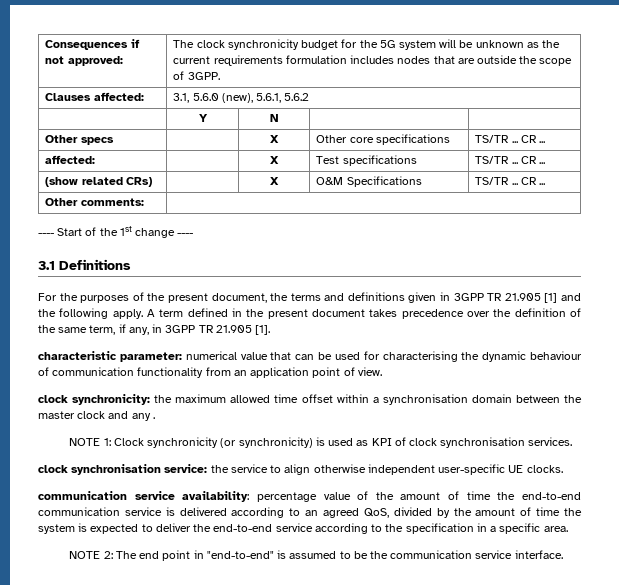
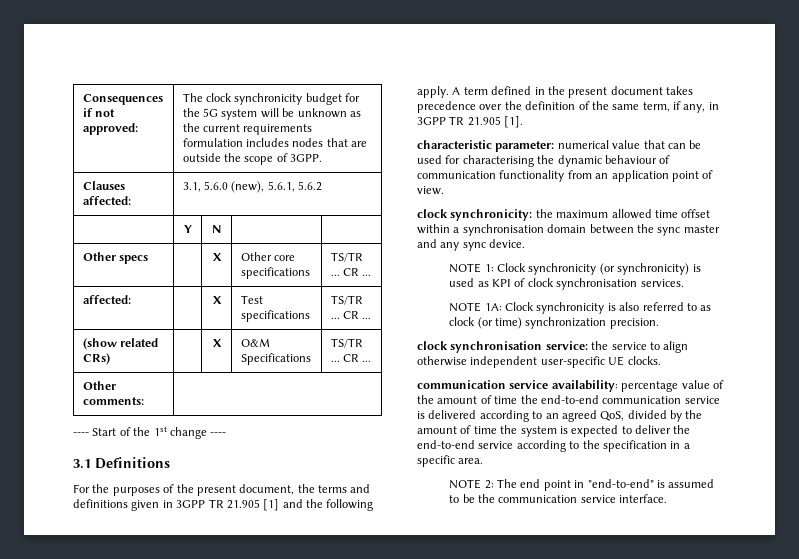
[38,411,155,421] master clock and any . -> [657,225,720,236] [417,239,526,251] sync master and any sync device.
(573, 441) none -> [449,302,712,314] [449,317,659,329] // NOTE 1A: Clock synchronicity is also referred to as clock (or time) synchronization precision.

